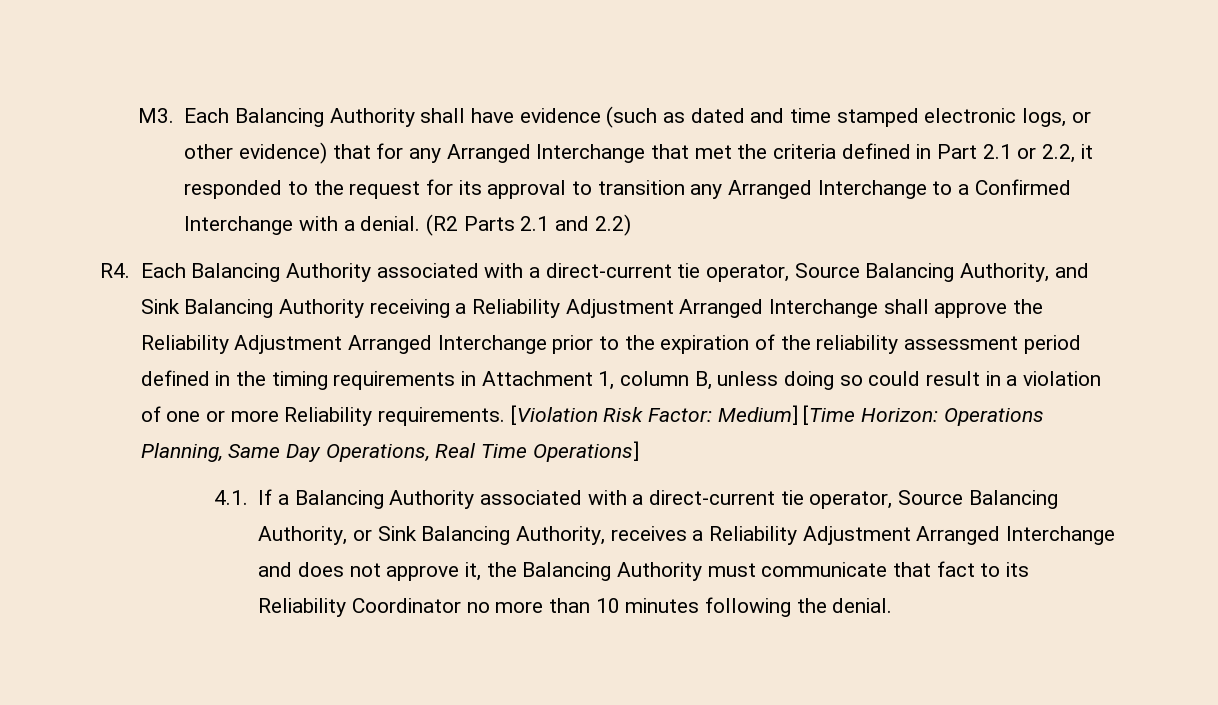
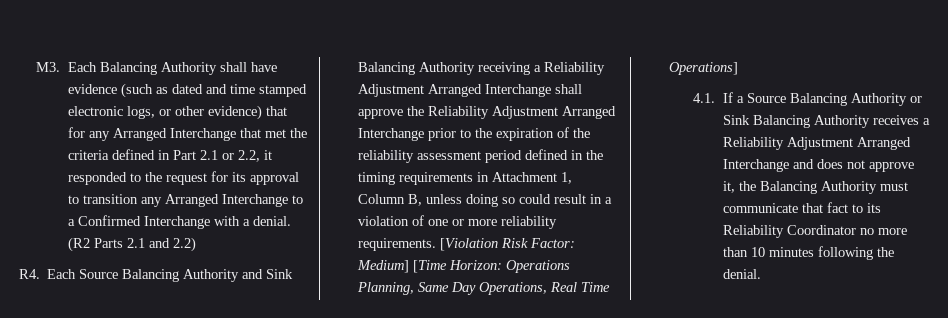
[191,263,1049,282] Balancing Authority associated with a direct-current tie operator, Source Balancing Authority, -> [79,269,240,282] Source Balancing Authority
[619,371,689,386] column -> [358,194,406,204] Column
[284,407,373,426] Reliability -> [501,216,558,229] reliability
[294,490,1058,509] [258,526,348,545] Balancing Authority associated with a direct-current tie operator, Source Balancing Authority, -> [746,93,907,106] Source Balancing Authority
[515,526,605,545] Authority, -> [813,115,870,128] Authority

